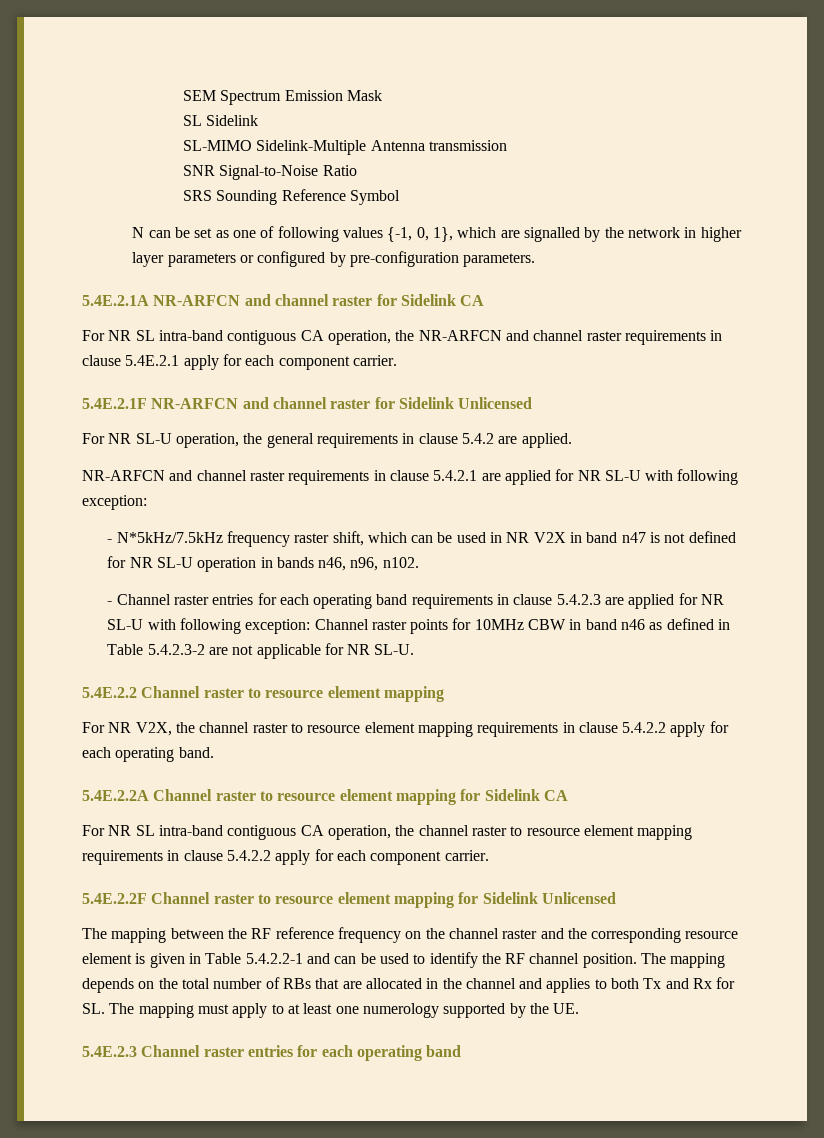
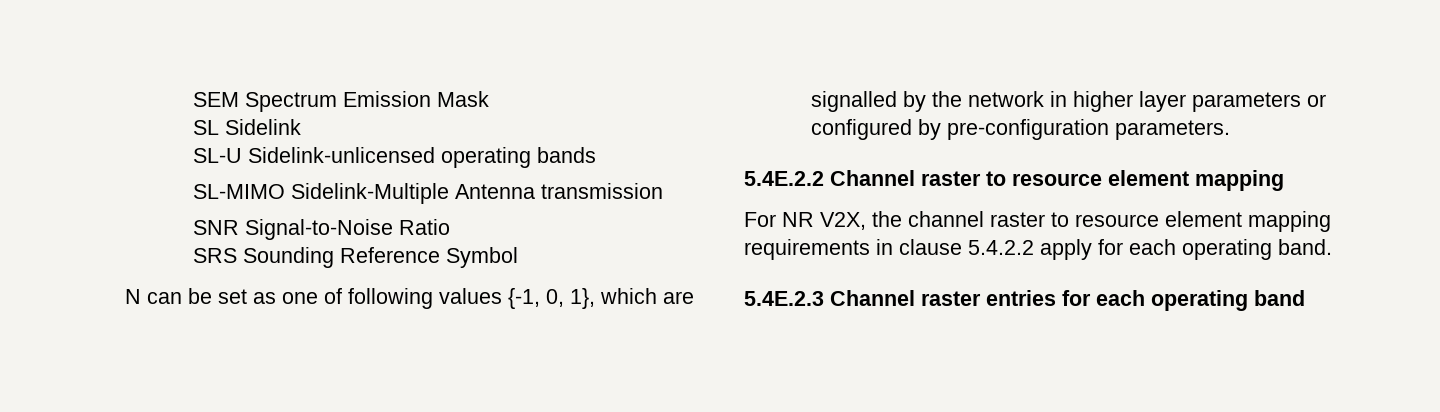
(259, 120) none -> [192,147,596,168] // SL-U Sidelink-unlicensed operating bands
[82,294,485,306] [82,330,723,345] [82,354,397,370] [82,397,533,409] [82,433,572,448] [82,469,739,485] [82,495,147,510] [107,531,736,547] [107,556,419,572] [107,593,725,609] [107,618,731,634] [107,643,415,659] // 5.4E.2.1A NR-ARFCN and channel raster for Sidelink CA // For NR SL intra-band contiguous CA operation, the NR-ARFCN and channel raster requirements in clause 5.4E.2.1 apply for each component carrier. // 5.4E.2.1F NR-ARFCN and channel raster for Sidelink Unlicensed // For NR SL-U operation, the general requirements in clause 5.4.2 are applied. // NR-ARFCN and channel raster requirements in clause 5.4.2.1 are applied for NR SL-U with following exception: // - N*5kHz/7.5kHz frequency raster shift, which can be used in NR V2X in band n47 is not defined for NR SL-U operation in bands n46, n96, n102. // - Channel raster entries for each operating band requirements in clause 5.4.2.3 are applied for NR SL-U with following exception: Channel raster points for 10MHz CBW in band n46 as defined in Table 5.4.2.3-2 are not applicable for NR SL-U. -> (1231, 130) none
[82,789,568,805] [82,825,693,840] [82,849,489,865] [82,892,616,908] [82,927,739,943] [82,952,726,968] [82,977,736,993] [82,1003,580,1018] // 5.4E.2.2A Channel raster to resource element mapping for Sidelink CA // For NR SL intra-band contiguous CA operation, the channel raster to resource element mapping requirements in clause 5.4.2.2 apply for each component carrier. // 5.4E.2.2F Channel raster to resource element mapping for Sidelink Unlicensed // The mapping between the RF reference frequency on the channel raster and the corresponding resource element is given in Table 5.4.2.2-1 and can be used to identify the RF channel position. The mapping depends on the total number of RBs that are allocated in the channel and applies to both Tx and Rx for SL. The mapping must apply to at least one numerology supported by the UE. -> (1332, 247) none

